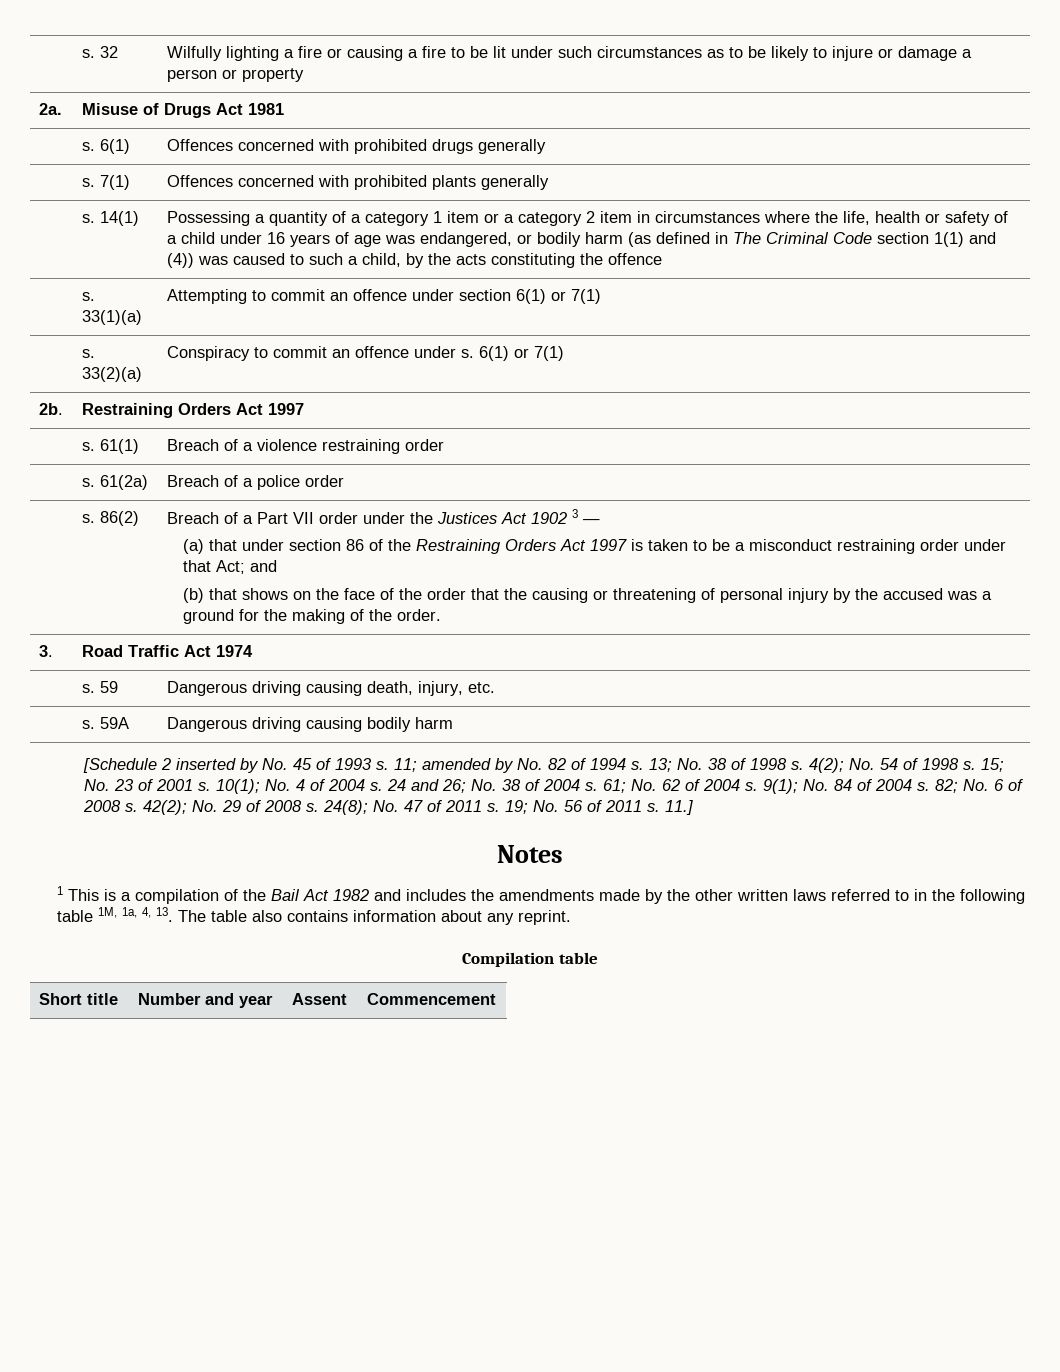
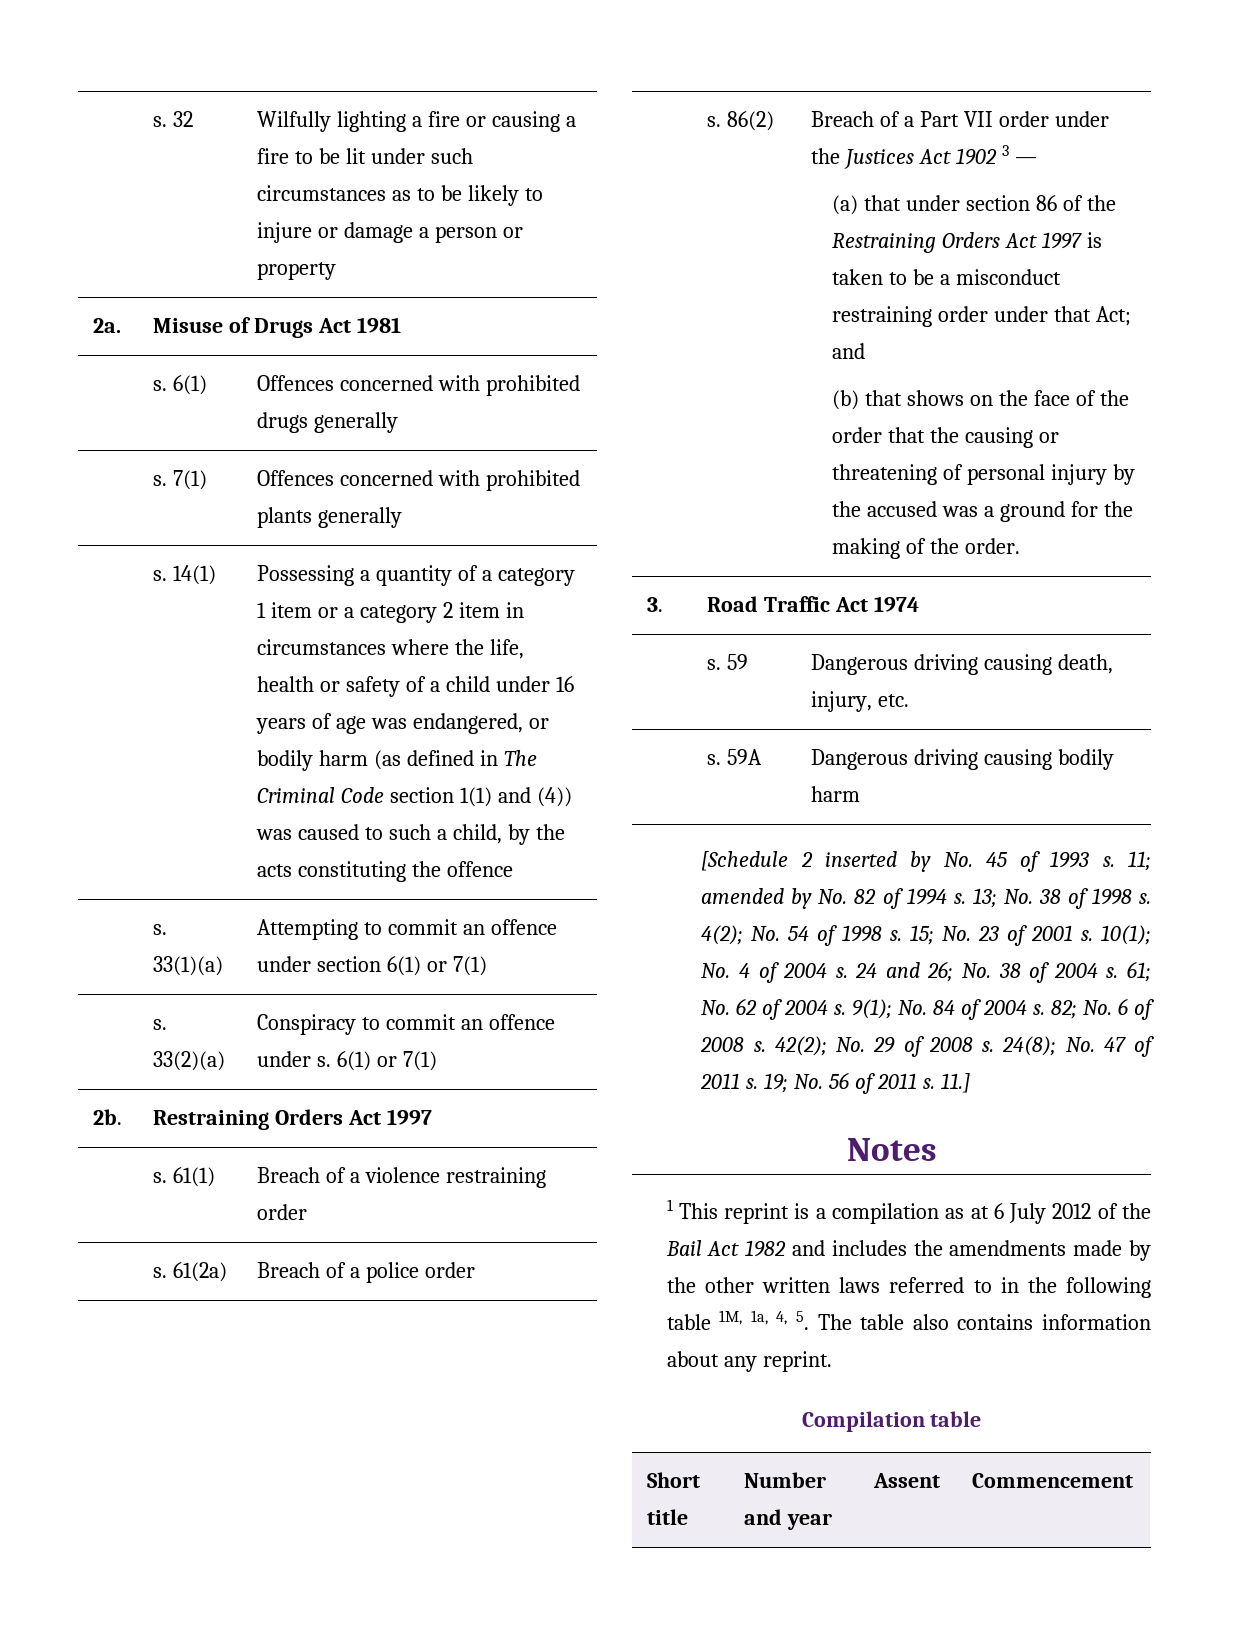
(100, 895) none -> [724,1203,790,1224] reprint
(220, 896) none -> [945,1203,1092,1224] as at 6 July 2012
[156,907,174,922] 13. -> [796,1311,810,1330] 5.

